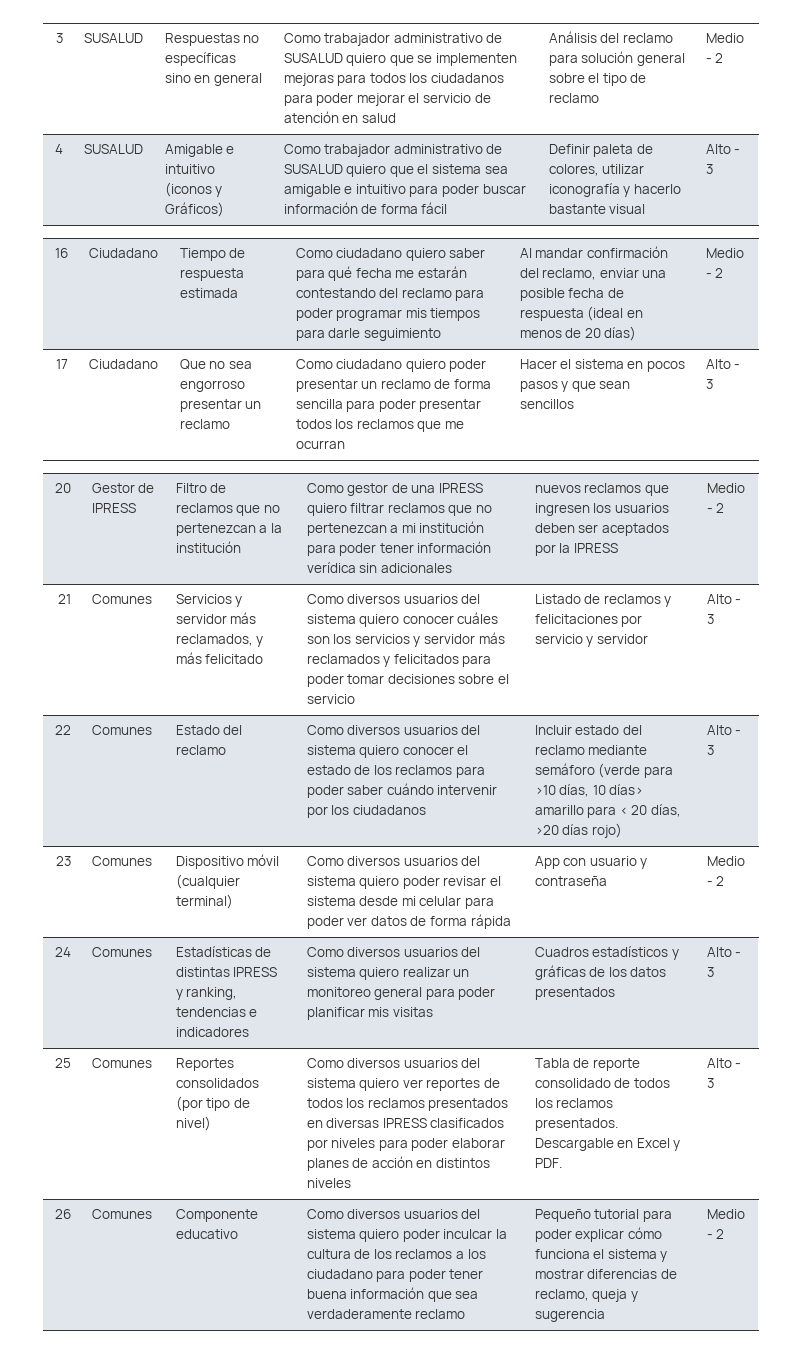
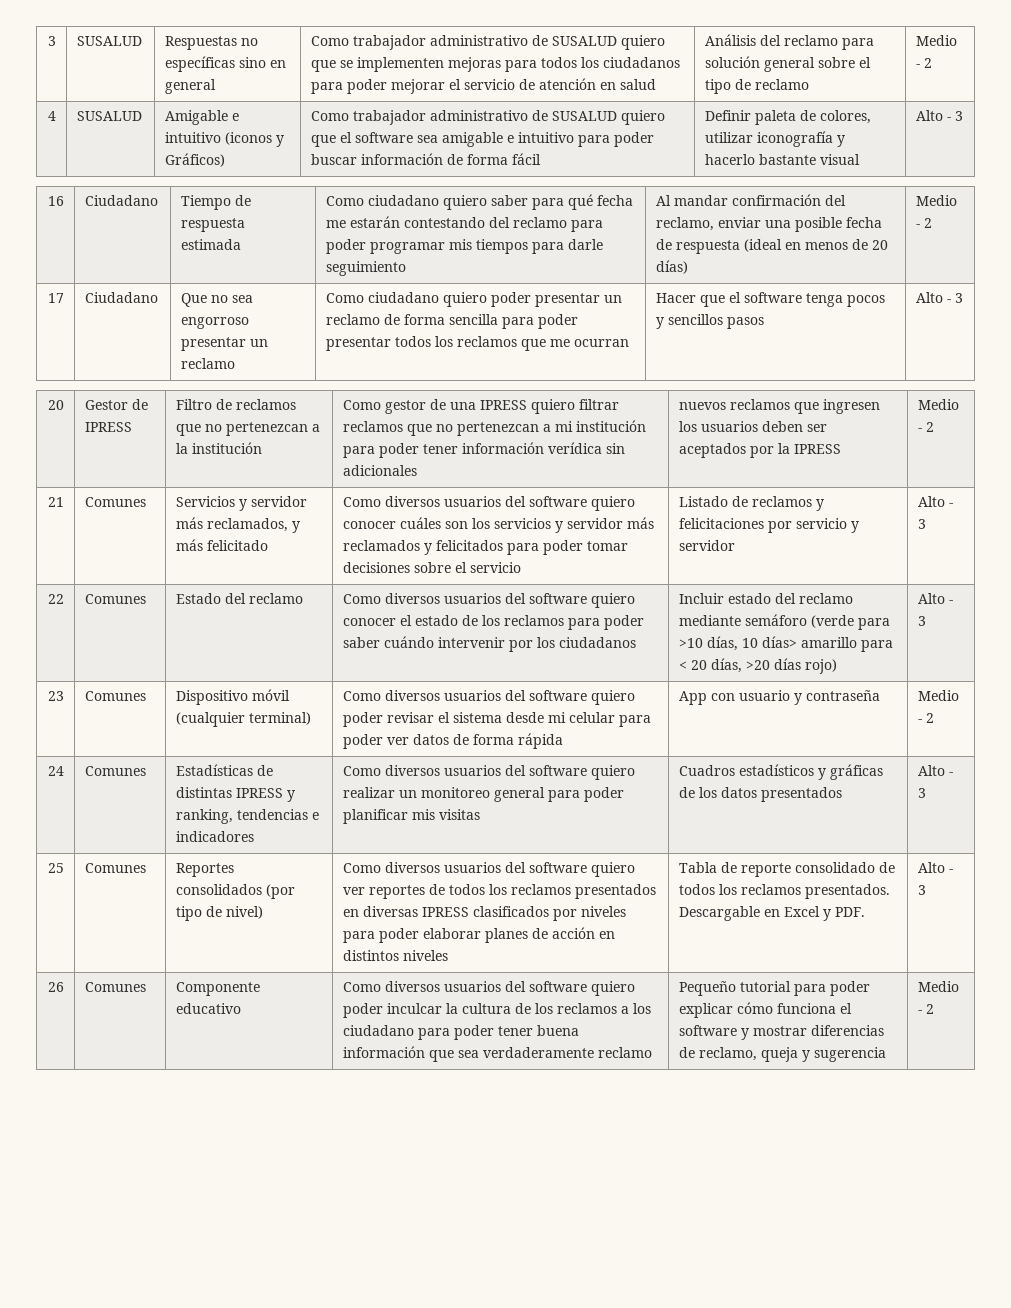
[432,164,482,174] sistema -> [354,132,413,143] software
[560,359,686,372] [519,381,631,392] [519,399,574,409] el sistema en pocos pasos y que sean sencillos -> [699,292,885,307] [655,314,764,329] que el software tenga pocos y sencillos pasos
[306,614,356,624] sistema -> [528,496,587,507] software
[306,745,356,755] sistema -> [528,593,587,604] software
[306,876,356,886] sistema -> [528,690,587,701] software
[306,967,356,977] sistema -> [528,765,587,776] software
[306,1078,356,1088] sistema -> [528,862,587,873] software
[306,1229,356,1239] sistema -> [528,981,587,992] software
[607,1249,657,1259] sistema -> [678,1025,737,1036] software

